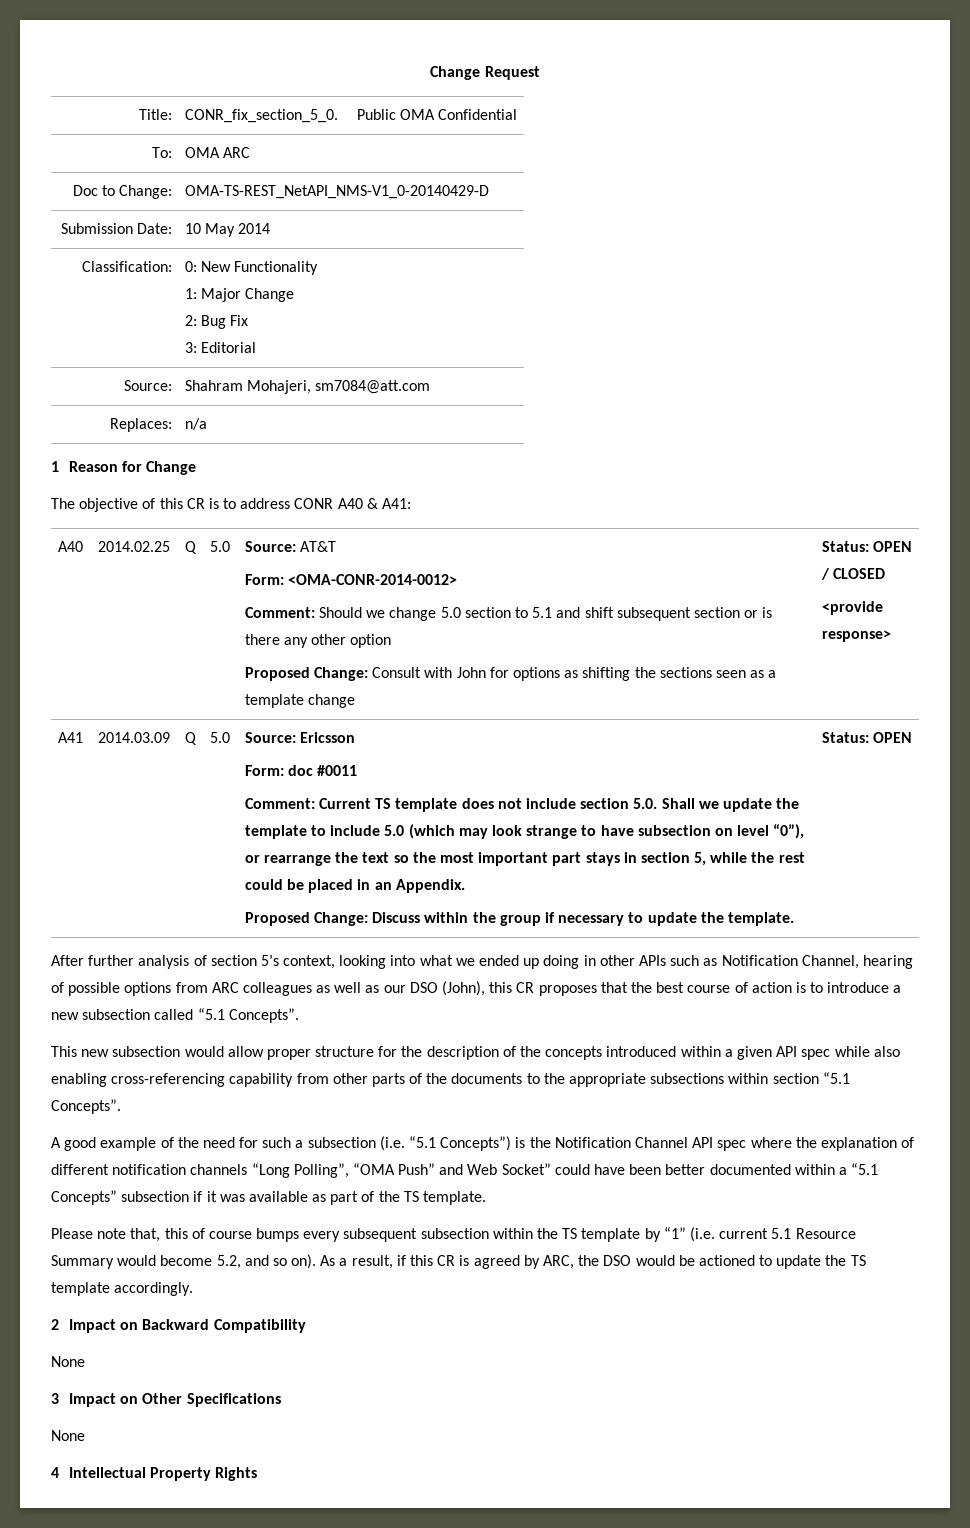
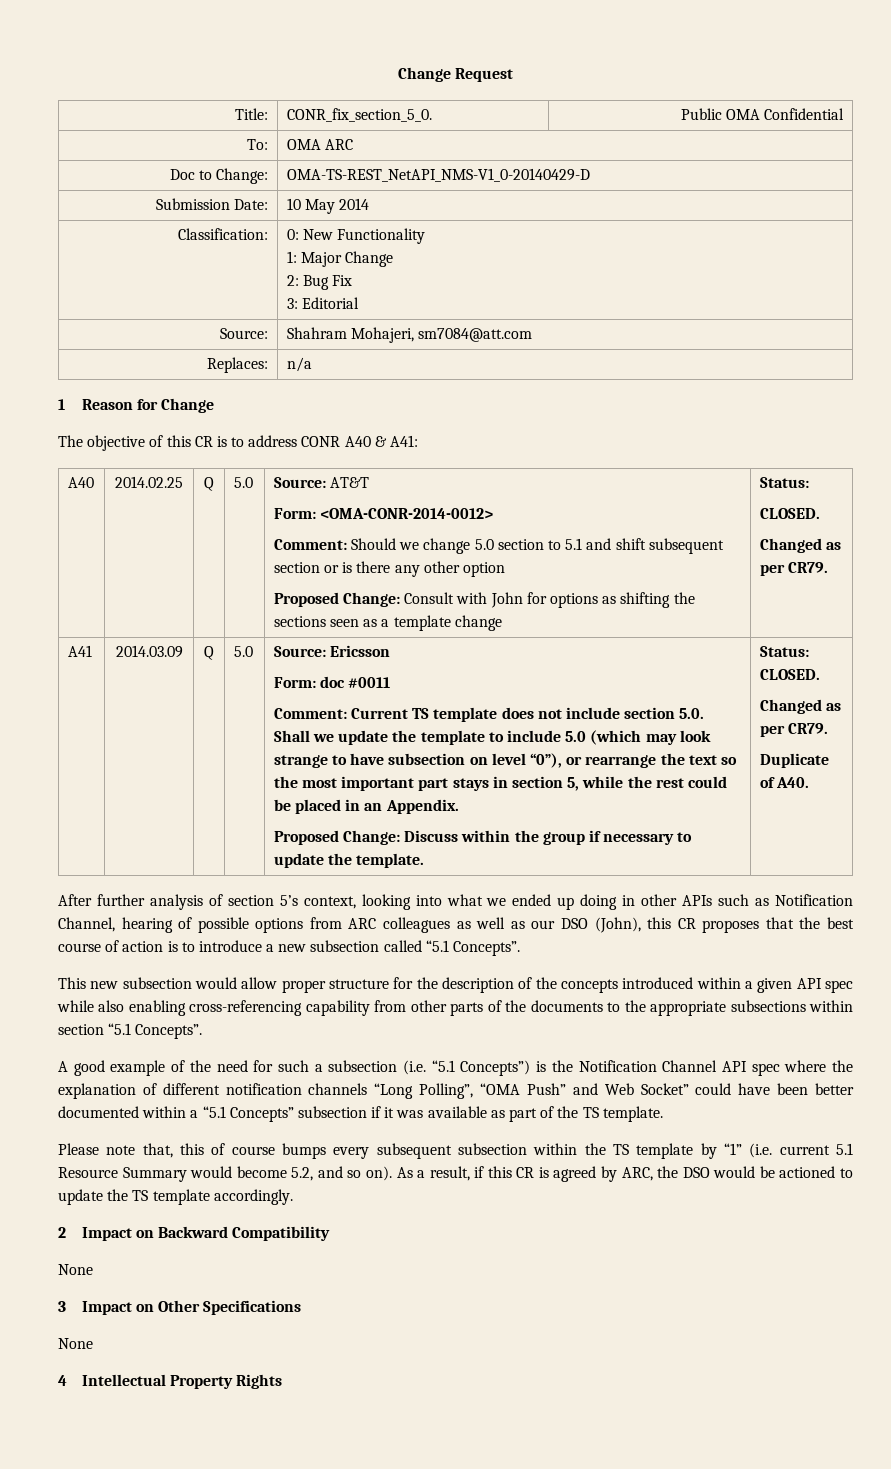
[873,541,913,552] [820,568,886,580] [821,601,883,615] [821,630,891,642] OPEN / CLOSED // <provide response> -> [759,508,820,519] [759,538,842,553] [759,562,829,576] // CLOSED. // Changed as per CR79.
[873,732,913,743] OPEN -> [759,669,820,680] [759,699,842,714] [759,723,829,737] [759,753,829,768] [759,777,810,788] CLOSED. // Changed as per CR79. // Duplicate of A40.

